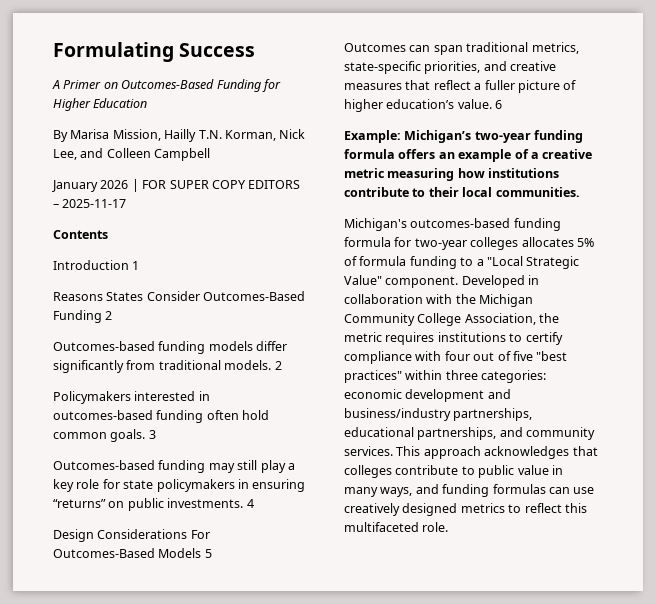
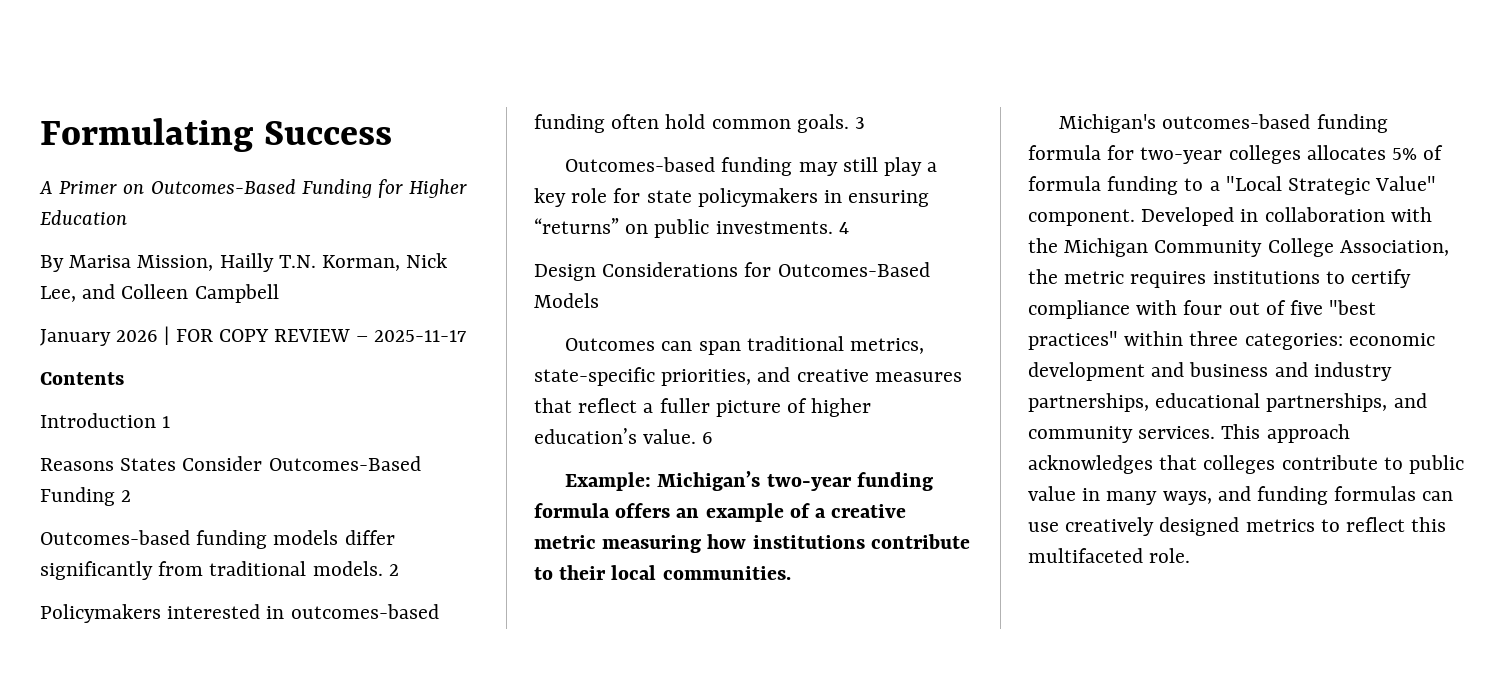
[169,180,301,189] SUPER COPY EDITORS -> [218,329,351,342] COPY REVIEW
[190,530,210,539] For -> [744,262,772,277] for
[204,549,212,558] 5 -> (599, 300) none
[344,408,451,421] business/industry -> [1189,362,1392,381] business and industry

